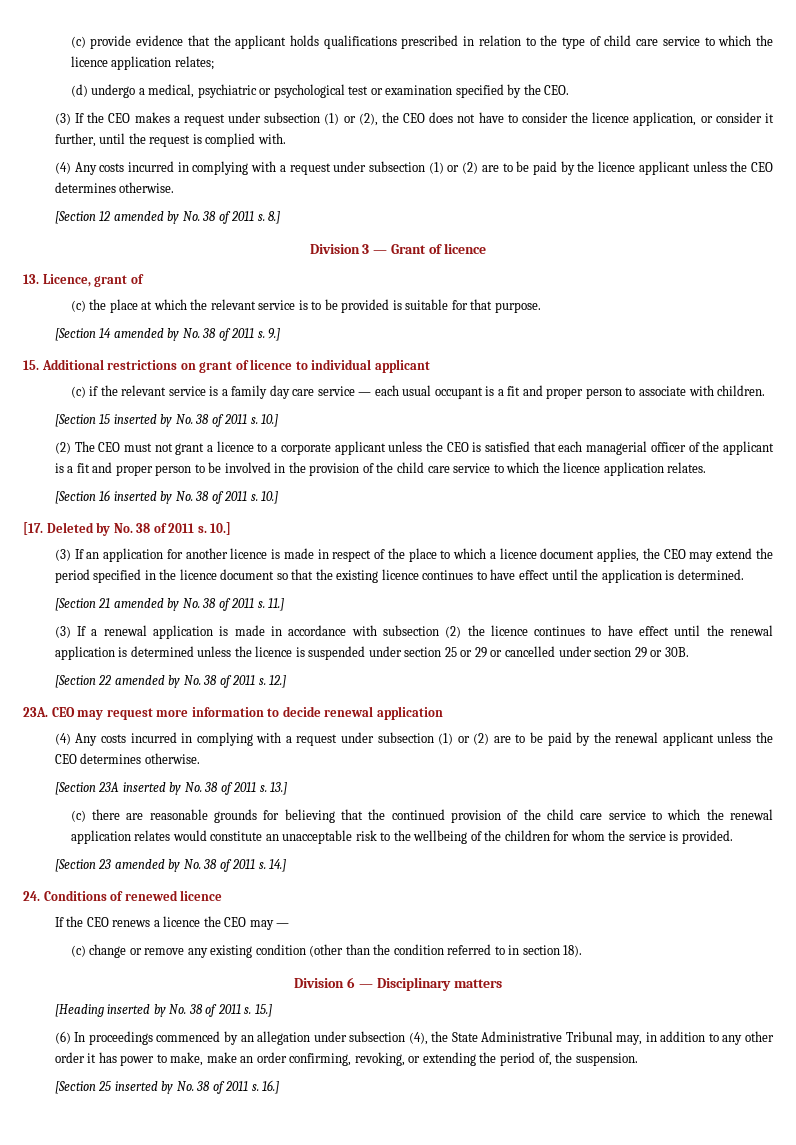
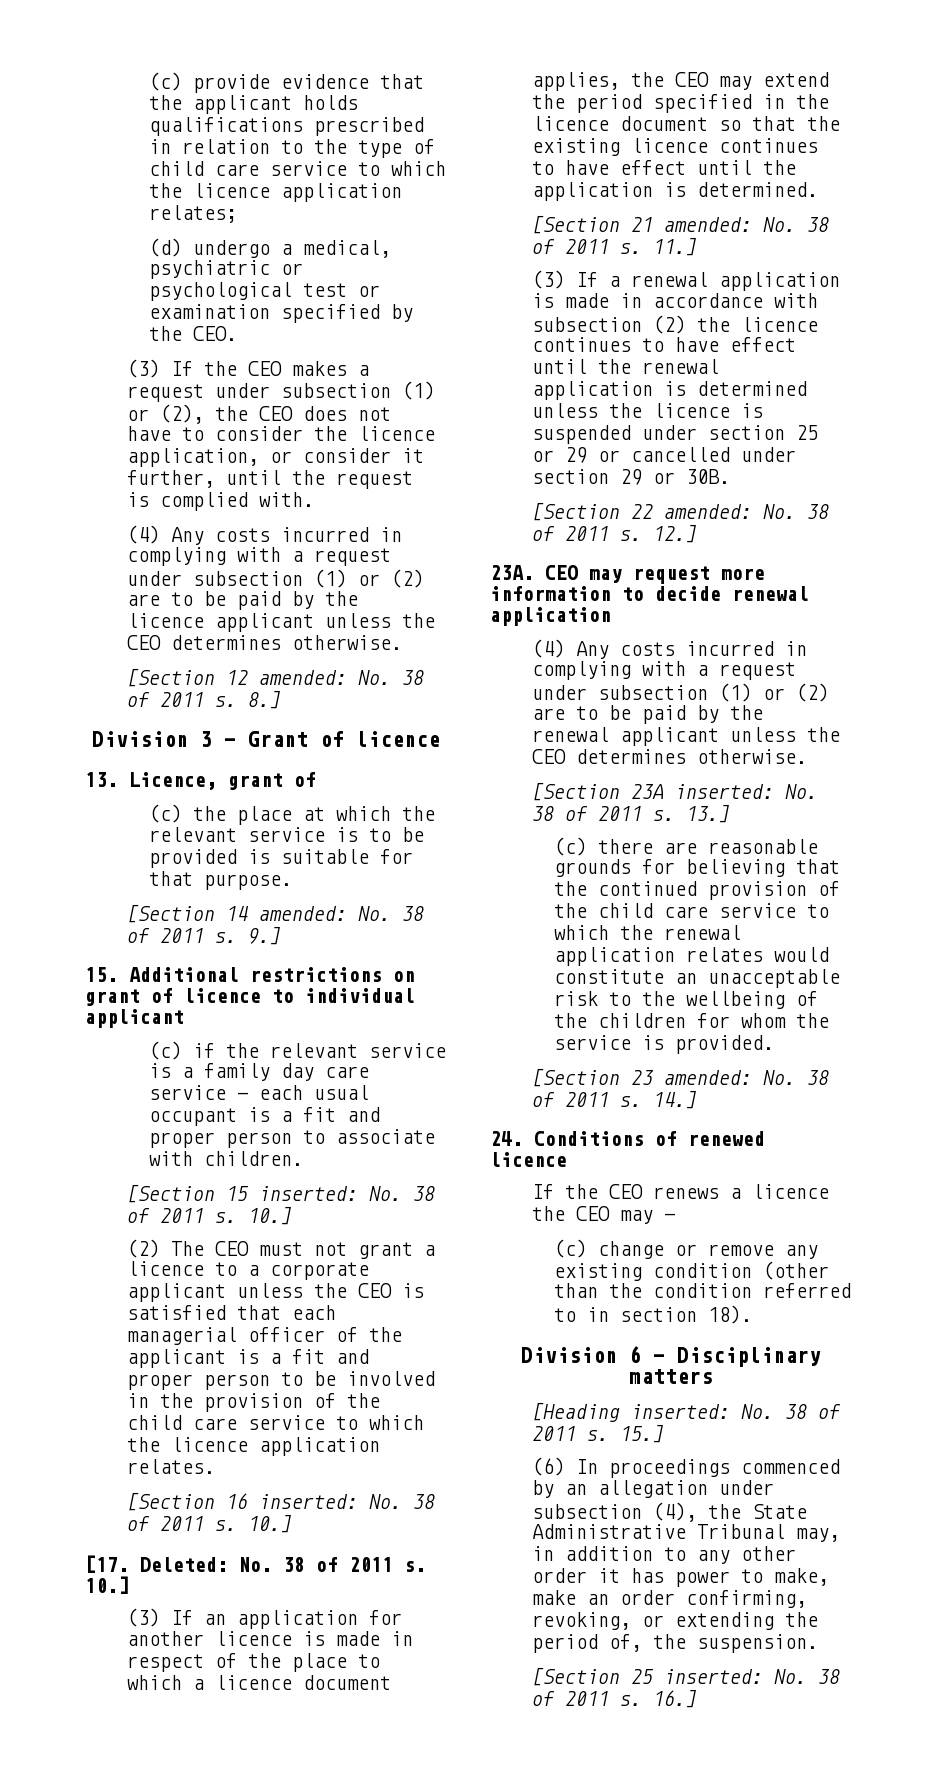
[113,211,180,224] amended by -> [259,670,348,685] amended:
[113,328,180,341] amended by -> [259,906,348,921] amended:
[113,414,173,427] inserted by -> [259,1186,359,1201] inserted:
[113,491,173,504] inserted by -> [259,1494,359,1509] inserted:
[46,522,111,536] Deleted by -> [140,1557,228,1572] Deleted:
[113,598,180,611] amended by -> [664,217,753,232] amended:
[114,675,181,688] amended by -> [664,504,753,519] amended:
[122,782,182,795] inserted by -> [675,784,775,799] inserted:
[114,859,181,872] amended by -> [664,1070,753,1085] amended:
[107,1004,166,1017] inserted by -> [631,1404,731,1419] inserted:
[114,1081,174,1094] inserted by -> [664,1669,764,1684] inserted:

